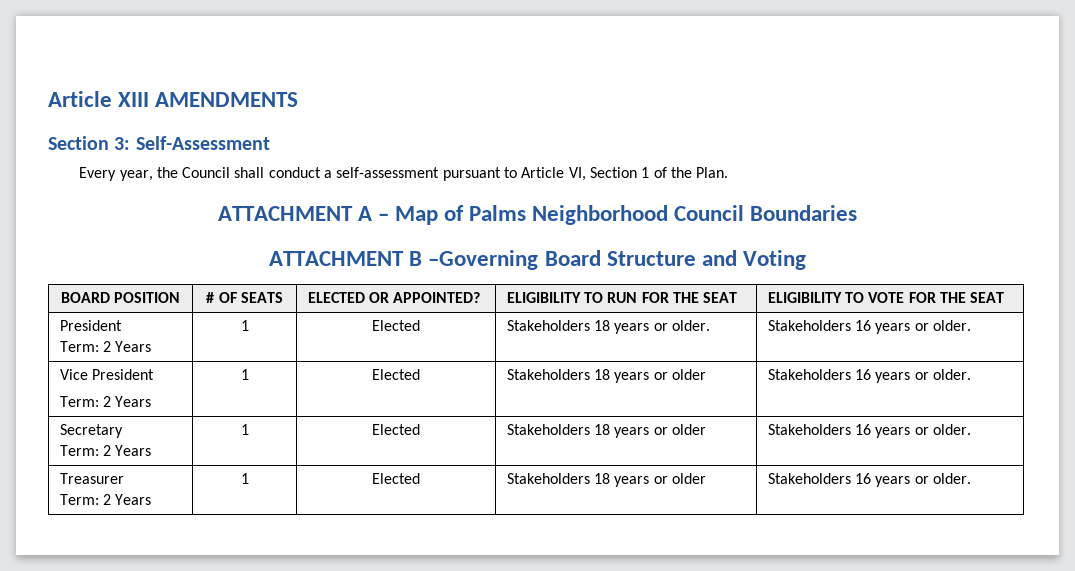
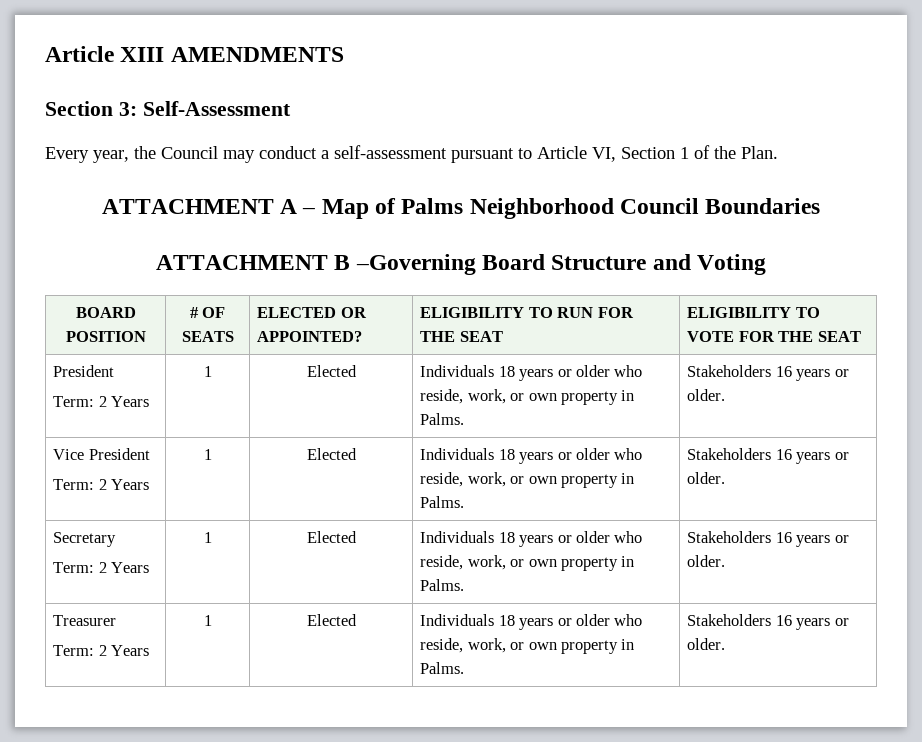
[234,167,265,178] shall -> [223,150,255,163] may
[506,320,710,334] Stakeholders 18 years or older. -> [420,365,643,381] [420,389,635,405] [420,413,465,425] Individuals 18 years or older who reside, work, or own property in Palms.
[506,369,706,383] Stakeholders 18 years or older -> [420,448,643,464] [420,472,635,488] [420,496,465,508] Individuals 18 years or older who reside, work, or own property in Palms.
[506,424,706,438] Stakeholders 18 years or older -> [420,531,643,547] [420,555,635,571] [420,579,465,591] Individuals 18 years or older who reside, work, or own property in Palms.
[506,473,706,487] Stakeholders 18 years or older -> [420,614,643,630] [420,638,635,654] [420,662,465,674] Individuals 18 years or older who reside, work, or own property in Palms.

